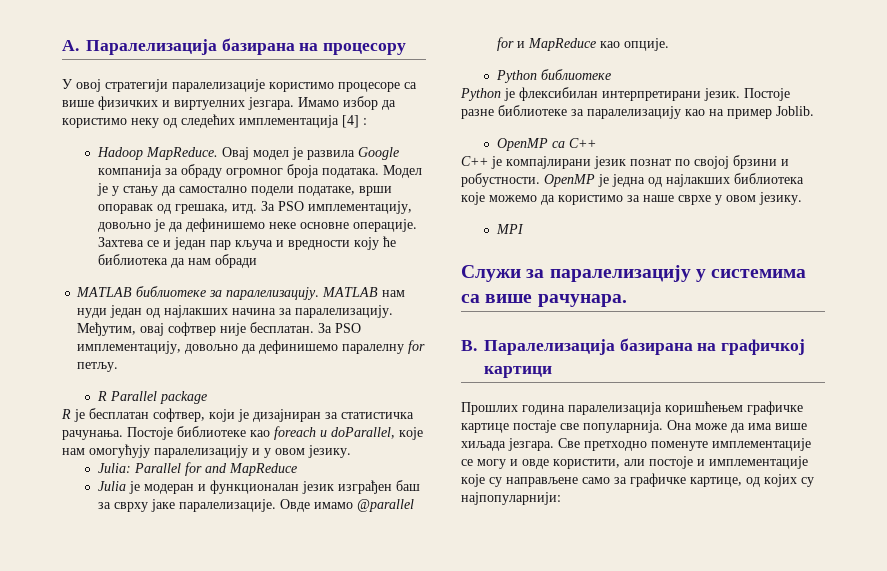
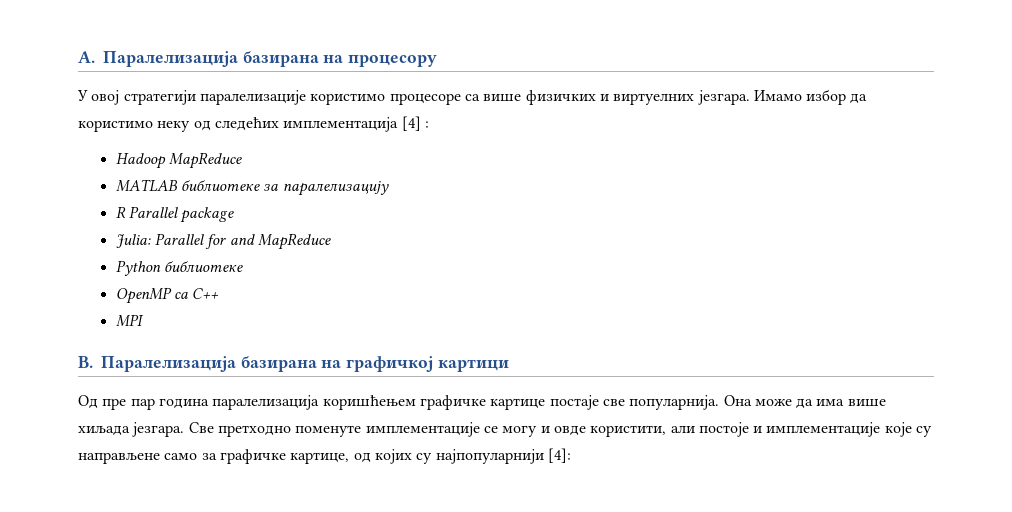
[146,147,400,160] [98,164,423,178] [97,183,393,196] [98,201,413,214] [98,218,418,232] [98,236,397,250] [98,254,258,268] [76,286,406,300] [77,305,394,318] [77,322,362,336] [77,340,426,354] [77,362,119,372] [97,391,208,404] [61,408,414,422] [62,426,423,440] [62,444,351,458] MapReduce. Овај модел је развила Google компанија за обраду огромног броја података. Модел је у стању да самостално подели податаке, врши опоравак од грешака, итд. За PSO имплементацију, довољно је да дефинишемо неке основне операције. Захтева се и један пар кључа и вредности коју ће библиотека да нам обради // MATLAB библиотеке за паралелизацију. MATLAB нам нуди један од најлакших начина за паралелизацију. Међутим, овај софтвер није бесплатан. За PSO имплементацију, довољно да дефинишемо паралелну for петљу. // R Parallel package // R је бесплатан софтвер, који је дизајниран за статистичка рачунања. Постоје библиотеке као foreach и doParallel, које нам омогућују паралелизацију и у овом језику. -> [169,152,243,169] [115,179,389,196] [115,206,235,223] MapReduce // MATLAB библиотеке за паралелизацију // R Parallel package
[98,480,421,494] [98,499,415,512] [497,37,670,51] [496,69,612,83] [460,87,790,101] [461,105,814,119] [497,138,597,151] [461,155,789,169] [461,173,804,187] [461,192,802,205] [496,224,525,234] [461,265,807,282] [461,294,627,307] Julia је модеран и функционалан језик изграђен баш за сврху јаке паралелизације. Овде имамо @parallel for и MapReduce као опције. // Python библиотеке // Python је флексибилан интерпретирани језик. Постоје разне библиотеке за паралелизацију као на пример Joblib. // OpenMP са C++ // С++ је компајлирани језик познат по својој брзини и робустности. OpenMP је једна од најлакших библиотека које можемо да користимо за наше сврхе у овом језику. // MPI // Служи за паралелизацију у системима са више рачунара. -> [115,260,244,276] [115,287,220,304] [115,314,144,327] Python библиотеке // OpenMP са C++ // MPI
[461,402,518,415] Прошлих -> [78,395,155,410] Од пре пар
[461,492,561,505] најпопуларнији: -> [435,448,571,464] најпопуларнији [4]:

